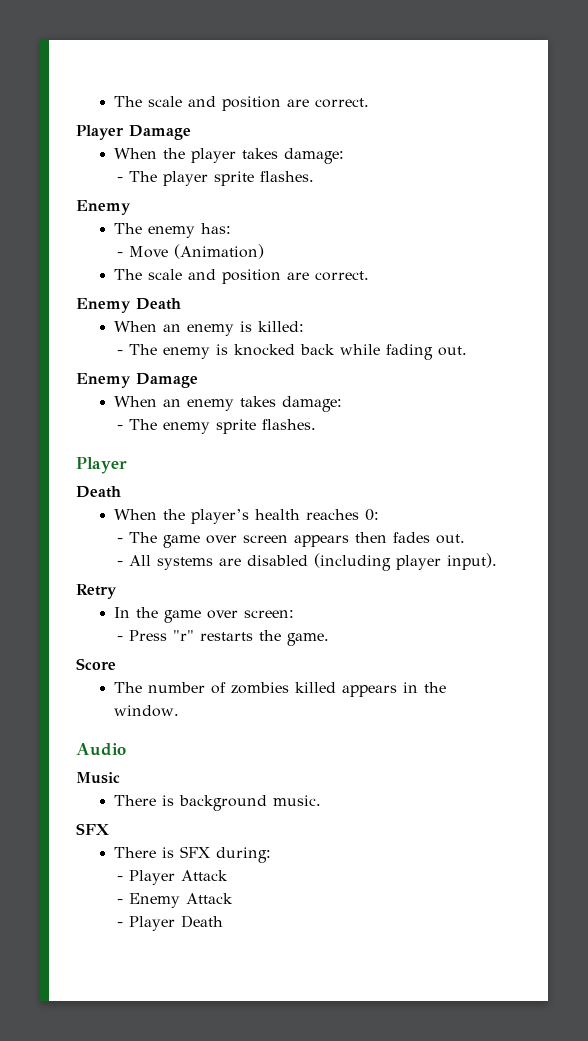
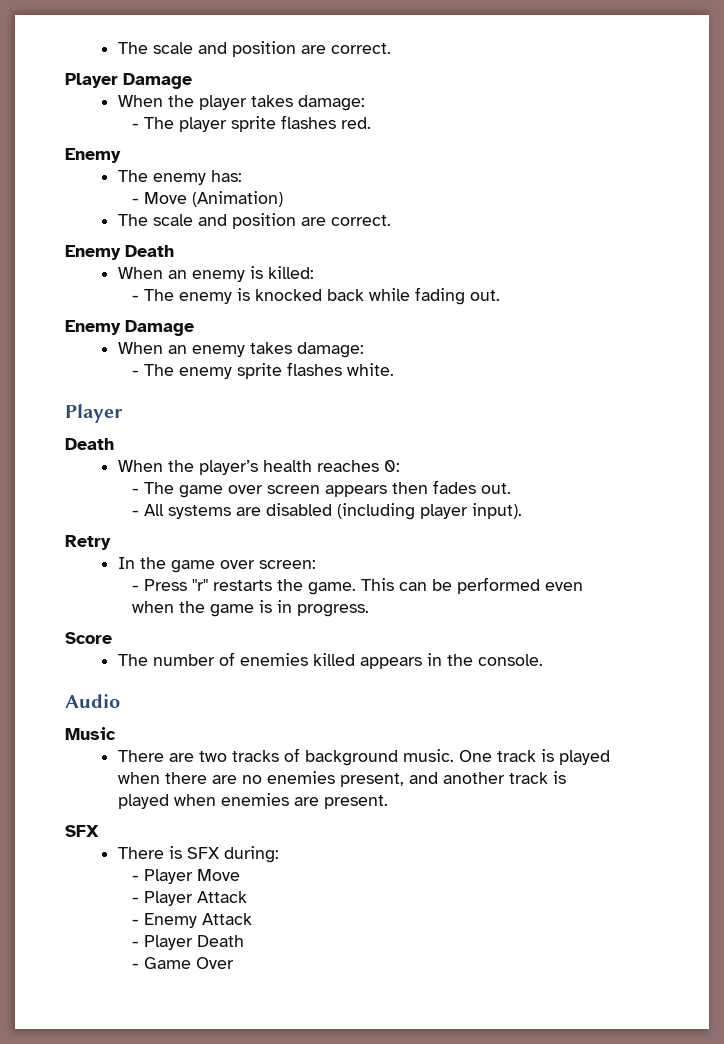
[260,171,315,182] flashes. -> [280,115,371,129] flashes red.
[262,419,317,430] flashes. -> [286,362,394,376] flashes white.
(330, 639) none -> [360,577,583,594] [131,600,369,617] This can be performed even when the game is in progress.
[231,682,290,694] zombies -> [239,653,308,666] enemies
[114,705,180,717] window. -> [477,654,543,666] console.
[162,795,322,811] is background music. -> [168,748,610,766] [117,771,566,787] [117,793,388,809] are two tracks of background music. One track is played when there are no enemies present, and another track is played when enemies are present.
(272, 855) none -> [131,869,240,884] // - Player Move
(224, 921) none -> [131,957,234,969] // - Game Over

